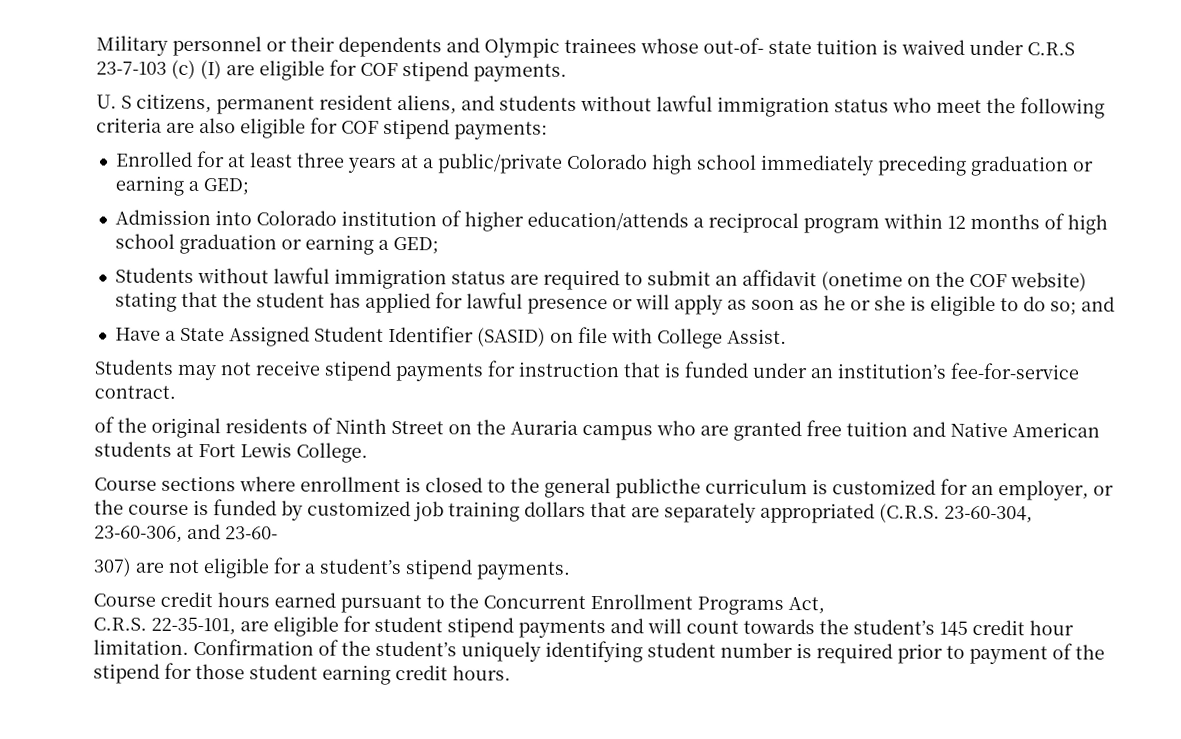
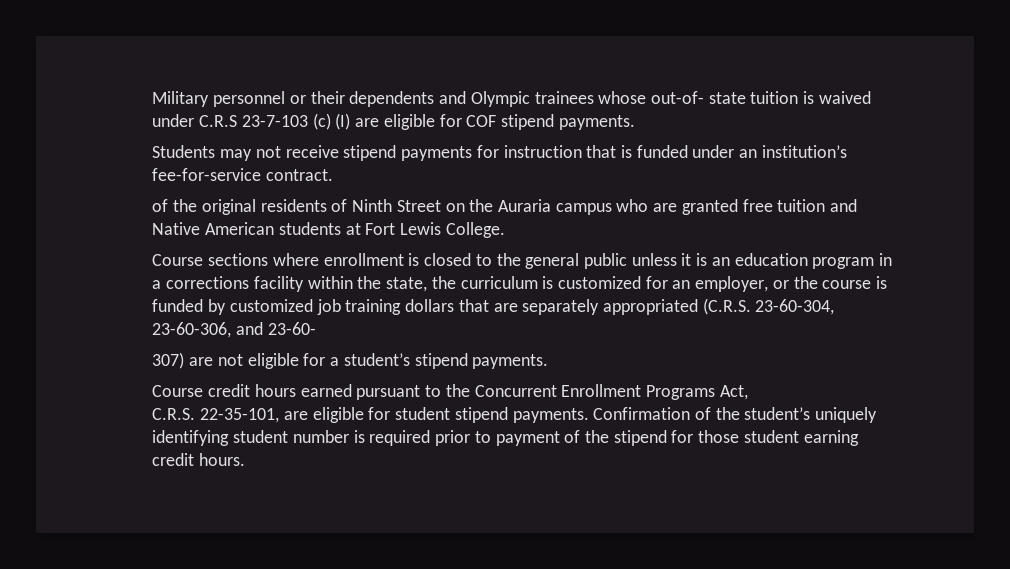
[96,93,1106,119] [96,117,549,140] [116,151,1095,177] [115,175,250,196] [115,209,1109,235] [115,233,440,255] [115,267,1088,292] [115,291,1116,317] [115,325,788,349] // U. S citizens, permanent resident aliens, and students without lawful immigration status who meet the following criteria are also eligible for COF stipend payments: // Enrolled for at least three years at a public/private Colorado high school immediately preceding graduation or earning a GED; // Admission into Colorado institution of higher education/attends a reciprocal program within 12 months of high school graduation or earning a GED; // Students without lawful immigration status are required to submit an affidavit (onetime on the COF website) stating that the student has applied for lawful presence or will apply as soon as he or she is eligible to do so; and // Have a State Assigned Student Identifier (SASID) on file with College Assist. -> (635, 122) none
[615,478,702,499] publicthe -> [583,253,893,269] [152,276,456,292] public unless it is an education program in a corrections facility within the state, the
[518,618,1075,639] [93,639,190,655] payments and will count towards the student’s 145 credit hour limitation. -> [512,408,589,423] payments.

